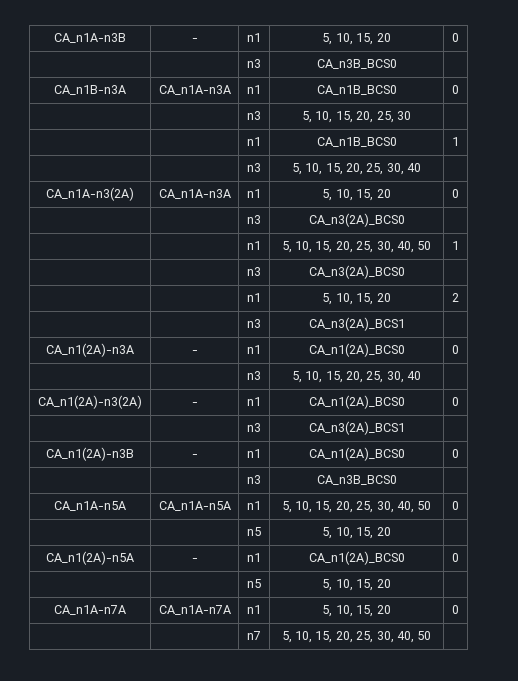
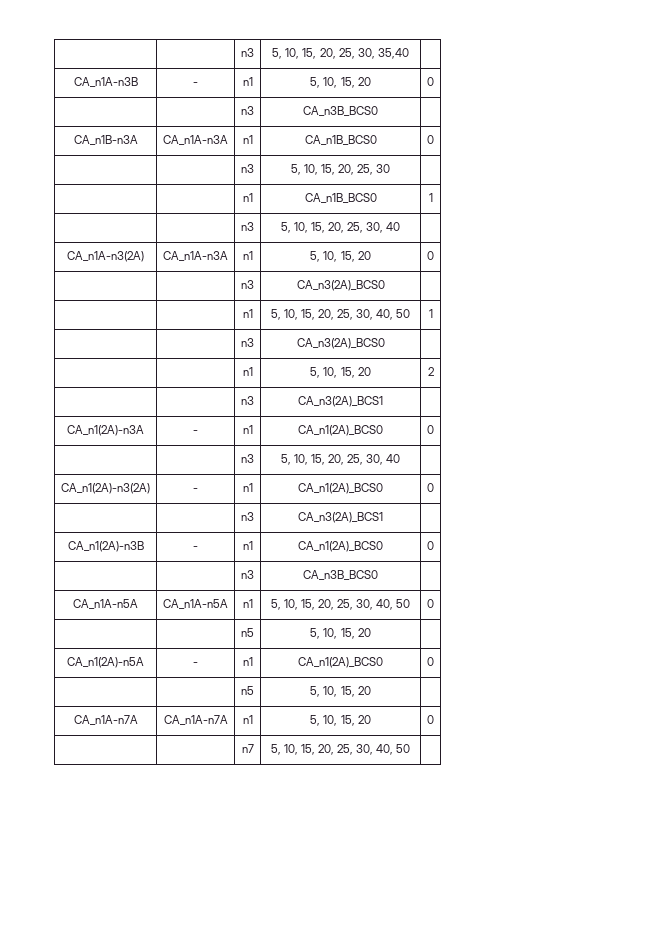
(54, 38) none -> [241,48,254,57] [272,48,409,59] | | n3 | 5, 10, 15, 20, 25, 30, 35,40 | //

